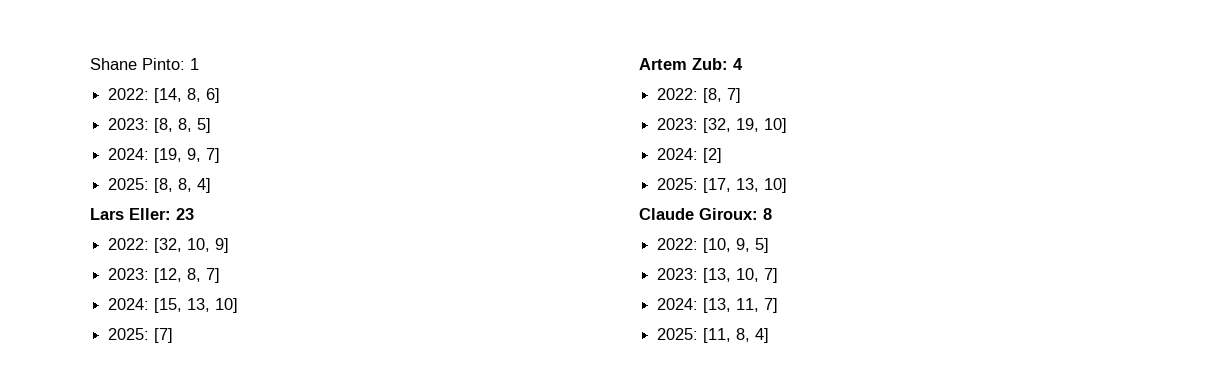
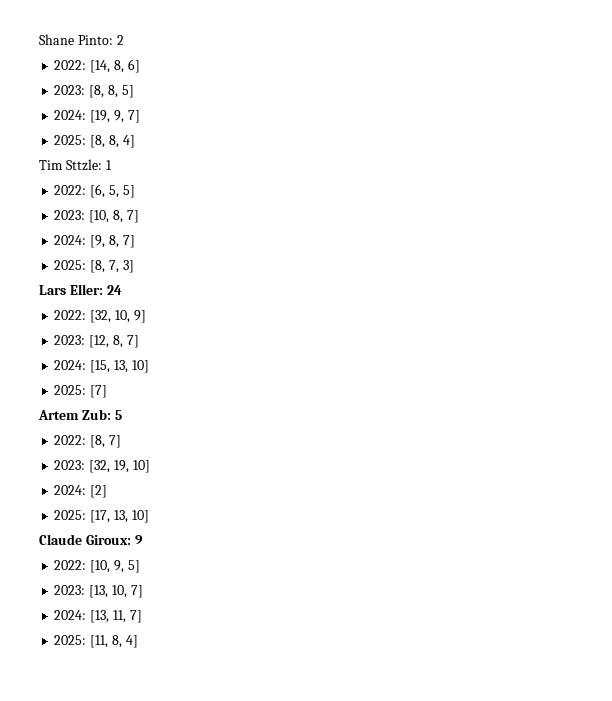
[190,58,199,70] 1 -> [116,35,124,45] 2
(212, 185) none -> [39,159,112,171] [54,184,135,198] [54,210,139,223] [54,235,135,248] [54,260,134,273] // Tim Sttzle: 1 // 2022: [6, 5, 5] // 2023: [10, 8, 7] // 2024: [9, 8, 7] // 2025: [8, 7, 3]
[176,208,194,220] 23 -> [106,285,122,295] 24
[733,58,743,70] 4 -> [114,410,122,420] 5
[763,208,772,220] 8 -> [134,535,143,545] 9

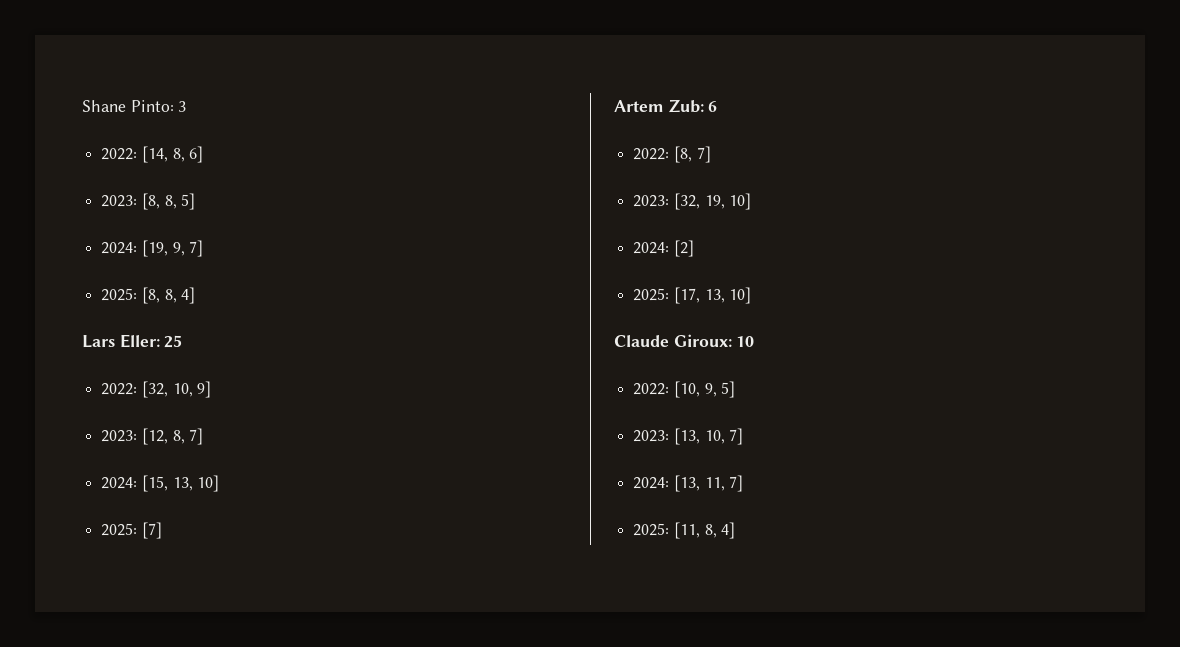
[116,35,124,45] 2 -> [178,101,187,112] 3
[39,159,112,171] [54,184,135,198] [54,210,139,223] [54,235,135,248] [54,260,134,273] // Tim Sttzle: 1 // 2022: [6, 5, 5] // 2023: [10, 8, 7] // 2024: [9, 8, 7] // 2025: [8, 7, 3] -> (196, 295) none
[106,285,122,295] 24 -> [164,335,183,348] 25
[114,410,122,420] 5 -> [708,101,718,112] 6
[134,535,143,545] 9 -> [736,336,755,347] 10

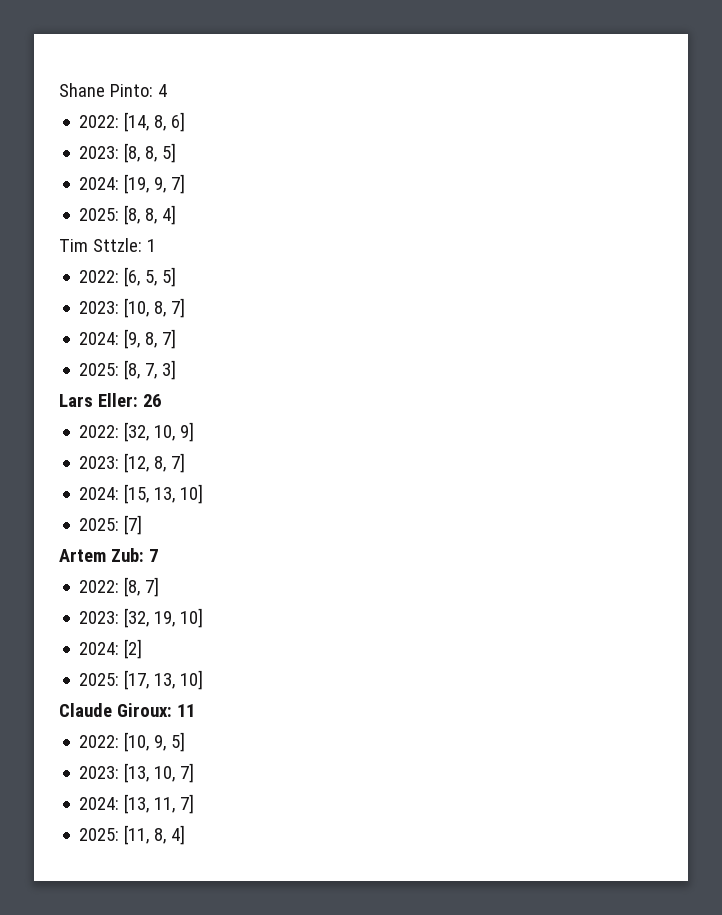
[178,101,187,112] 3 -> [157,84,167,97] 4
(196, 295) none -> [59,238,156,252] [79,267,177,287] [79,298,186,318] [79,329,177,349] [79,360,177,380] // Tim Sttzle: 1 // 2022: [6, 5, 5] // 2023: [10, 8, 7] // 2024: [9, 8, 7] // 2025: [8, 7, 3]
[164,335,183,348] 25 -> [142,394,161,407] 26
[708,101,718,112] 6 -> [148,549,158,562] 7
[736,336,755,347] 10 -> [176,704,195,717] 11

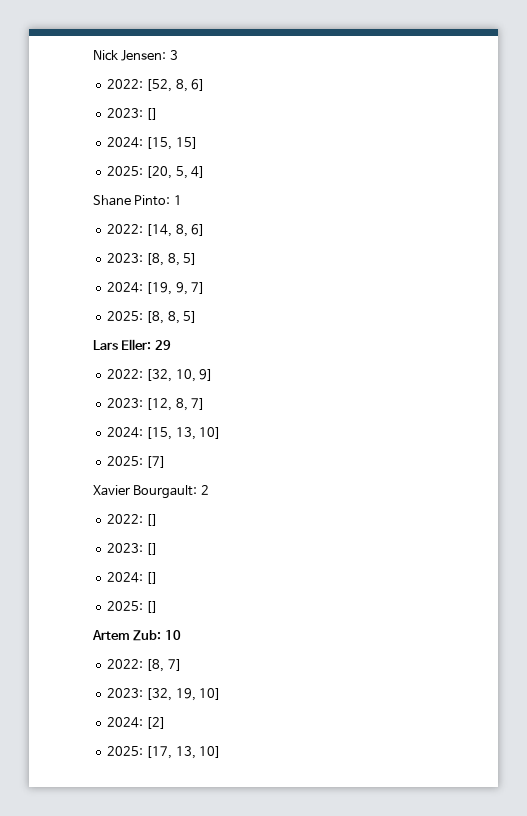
(59, 90) none -> [93,50,178,61] [106,79,205,92] [106,108,159,120] [106,137,198,150] [106,166,205,179] Nick Jensen: 3 // 2022: [52, 8, 6] // 2023: [] // 2024: [15, 15] // 2025: [20, 5, 4] //
[157,84,167,97] 4 -> [173,195,182,205] 1
[162,205,177,225] [59,238,156,252] [79,267,177,287] [79,298,186,318] [79,329,177,349] [79,360,177,380] 4] // Tim Sttzle: 1 // 2022: [6, 5, 5] // 2023: [10, 8, 7] // 2024: [9, 8, 7] // 2025: [8, 7, 3] -> [182,311,197,323] 5]
[142,394,161,407] 26 -> [154,340,171,350] 29
(143, 525) none -> [93,485,209,499] [106,514,159,526] [106,543,159,555] [106,572,159,584] [106,601,159,613] // Xavier Bourgault: 2 // 2022: [] // 2023: [] // 2024: [] // 2025: []
[148,549,158,562] 7 -> [164,630,181,640] 10
[59,703,195,717] [79,732,186,752] [79,763,195,783] [79,794,195,814] [79,825,186,845] // Claude Giroux: 11 // 2022: [10, 9, 5] // 2023: [13, 10, 7] // 2024: [13, 11, 7] // 2025: [11, 8, 4] -> (221, 752) none

